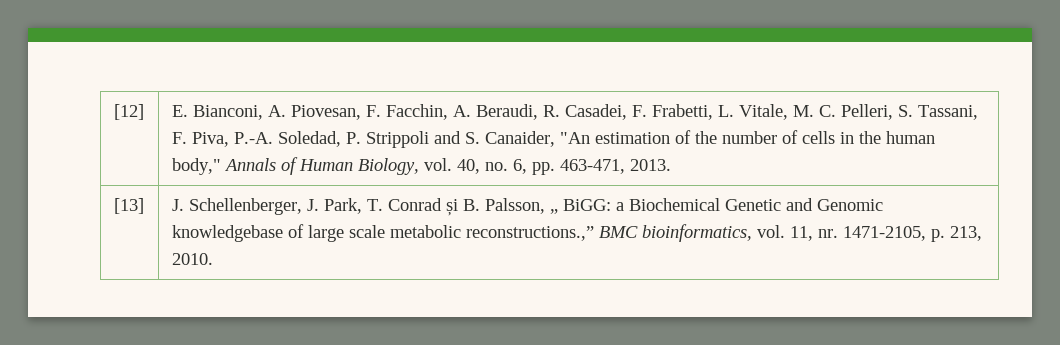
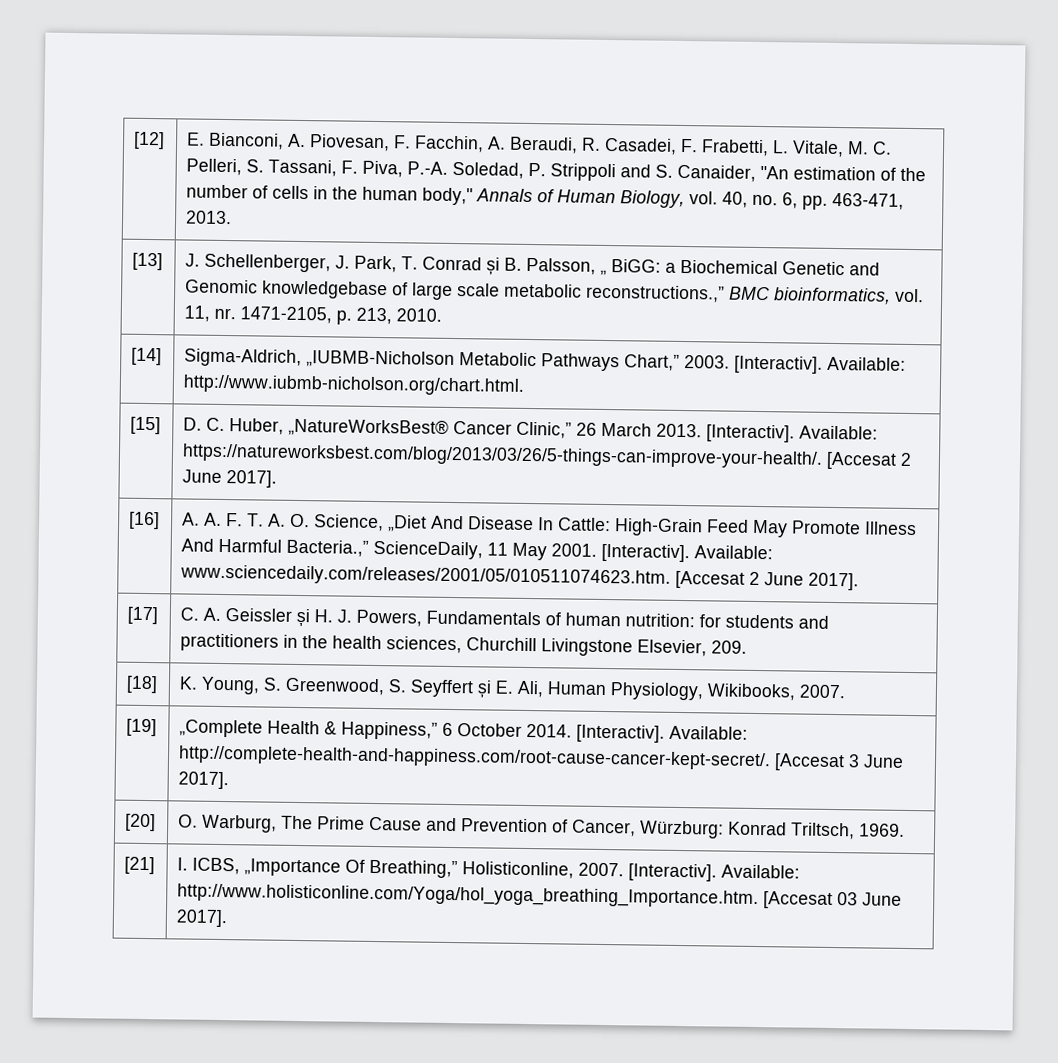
(213, 259) none -> [131,347,163,366] [184,348,907,374] [183,374,525,396] [130,416,162,435] [183,417,879,443] [182,443,913,470] [182,469,278,488] [129,511,161,530] [182,512,918,538] [181,538,774,563] [180,564,860,591] [127,606,159,625] [180,607,830,629] [180,633,748,657] [126,675,159,694] [179,676,847,701] [126,718,158,737] [179,719,749,743] [178,745,905,772] [178,771,230,790] [125,813,157,832] [178,814,906,840] [124,856,156,875] [177,857,801,882] [177,883,903,910] [176,909,229,928] // [14] | Sigma-Aldrich, „IUBMB-Nicholson Metabolic Pathways Chart,” 2003. [Interactiv]. Available: http://www.iubmb-nicholson.org/chart.html. // [15] | D. C. Huber, „NatureWorksBest® Cancer Clinic,” 26 March 2013. [Interactiv]. Available: https://natureworksbest.com/blog/2013/03/26/5-things-can-improve-your-health/. [Accesat 2 June 2017]. // [16] | A. A. F. T. A. O. Science, „Diet And Disease In Cattle: High-Grain Feed May Promote Illness And Harmful Bacteria.,” ScienceDaily, 11 May 2001. [Interactiv]. Available: www.sciencedaily.com/releases/2001/05/010511074623.htm. [Accesat 2 June 2017]. // [17] | C. A. Geissler și H. J. Powers, Fundamentals of human nutrition: for students and practitioners in the health sciences, Churchill Livingstone Elsevier, 209. // [18] | K. Young, S. Greenwood, S. Seyffert și E. Ali, Human Physiology, Wikibooks, 2007. // [19] | „Complete Health & Happiness,” 6 October 2014. [Interactiv]. Available: http://complete-health-and-happiness.com/root-cause-cancer-kept-secret/. [Accesat 3 June 2017]. // [20] | O. Warburg, The Prime Cause and Prevention of Cancer, Würzburg: Konrad Triltsch, 1969. // [21] | I. ICBS, „Importance Of Breathing,” Holisticonline, 2007. [Interactiv]. Available: http://www.holisticonline.com/Yoga/hol_yoga_breathing_Importance.htm. [Accesat 03 June 2017].

